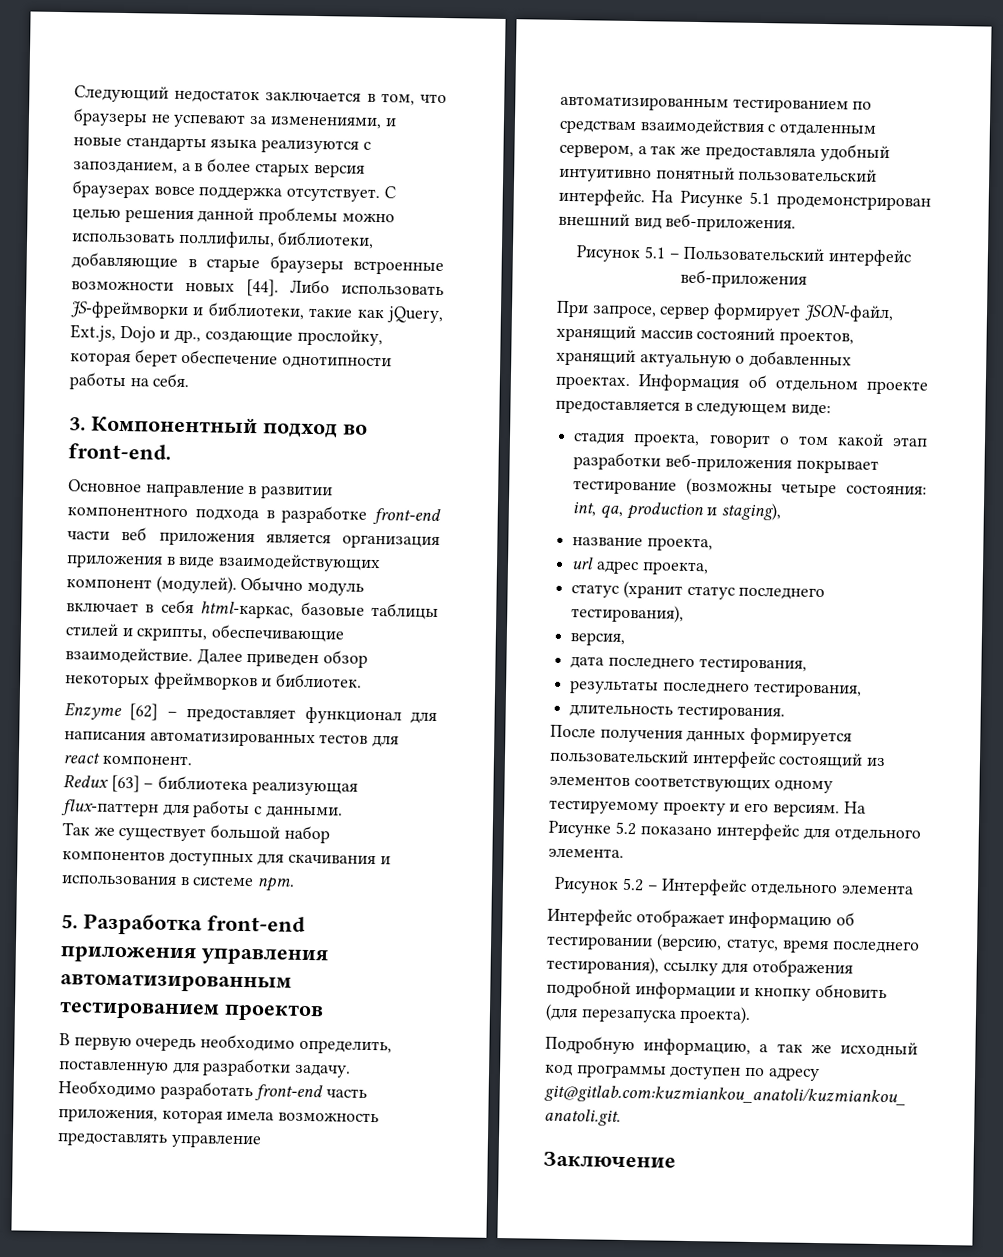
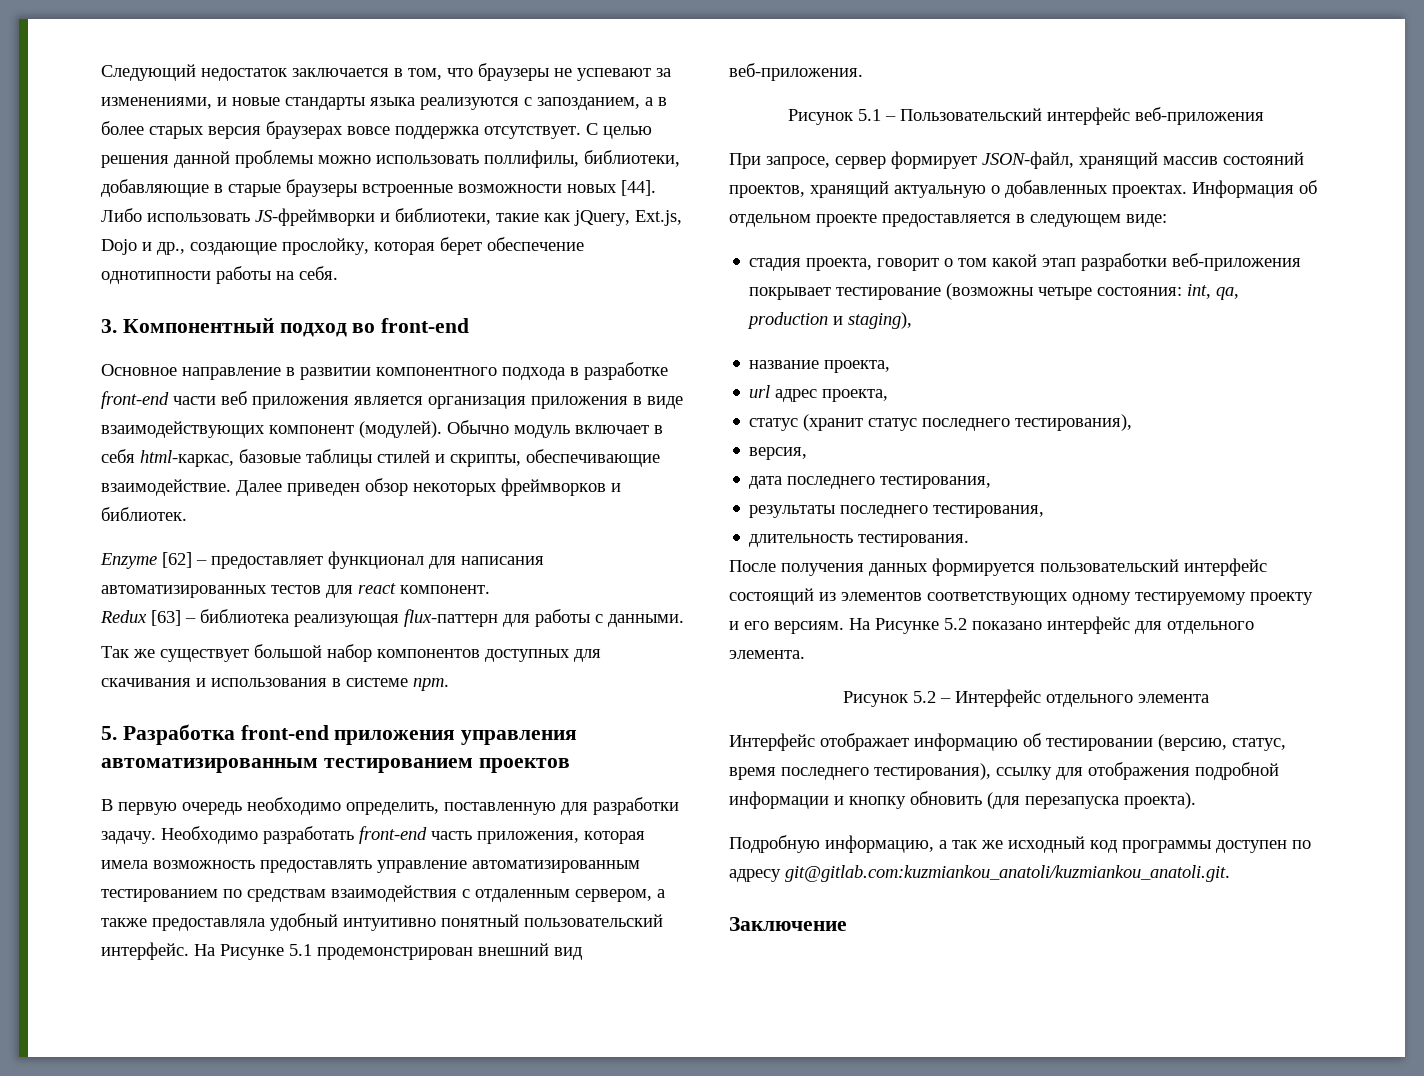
[68,443,171,460] front-end. -> [381,318,470,333] front-end
[650,145,702,156] так же -> [101,918,147,927] также

